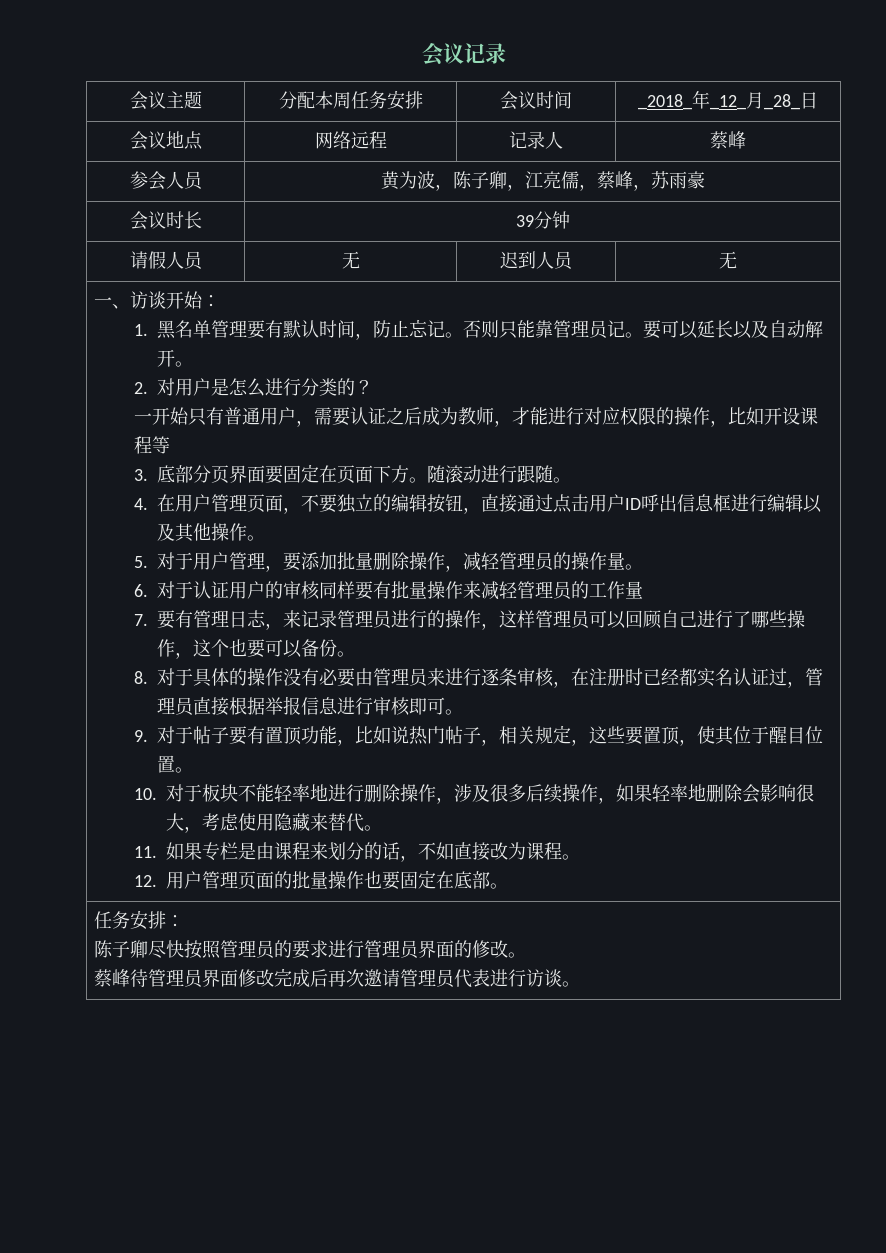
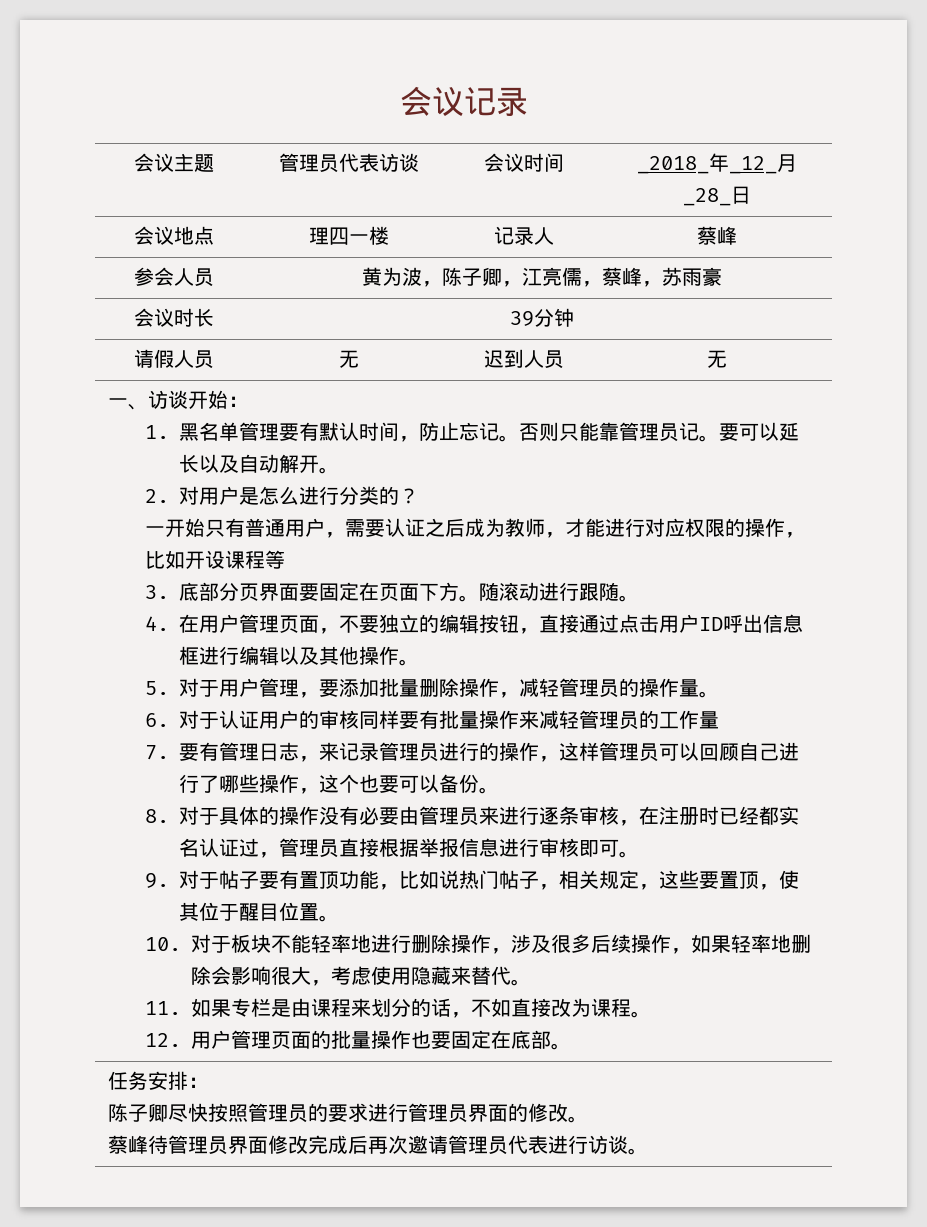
[278,90,423,110] 分配本周任务安排 -> [278,153,419,173] 管理员代表访谈
[314,131,387,149] 网络远程 -> [308,226,389,245] 理四一楼

